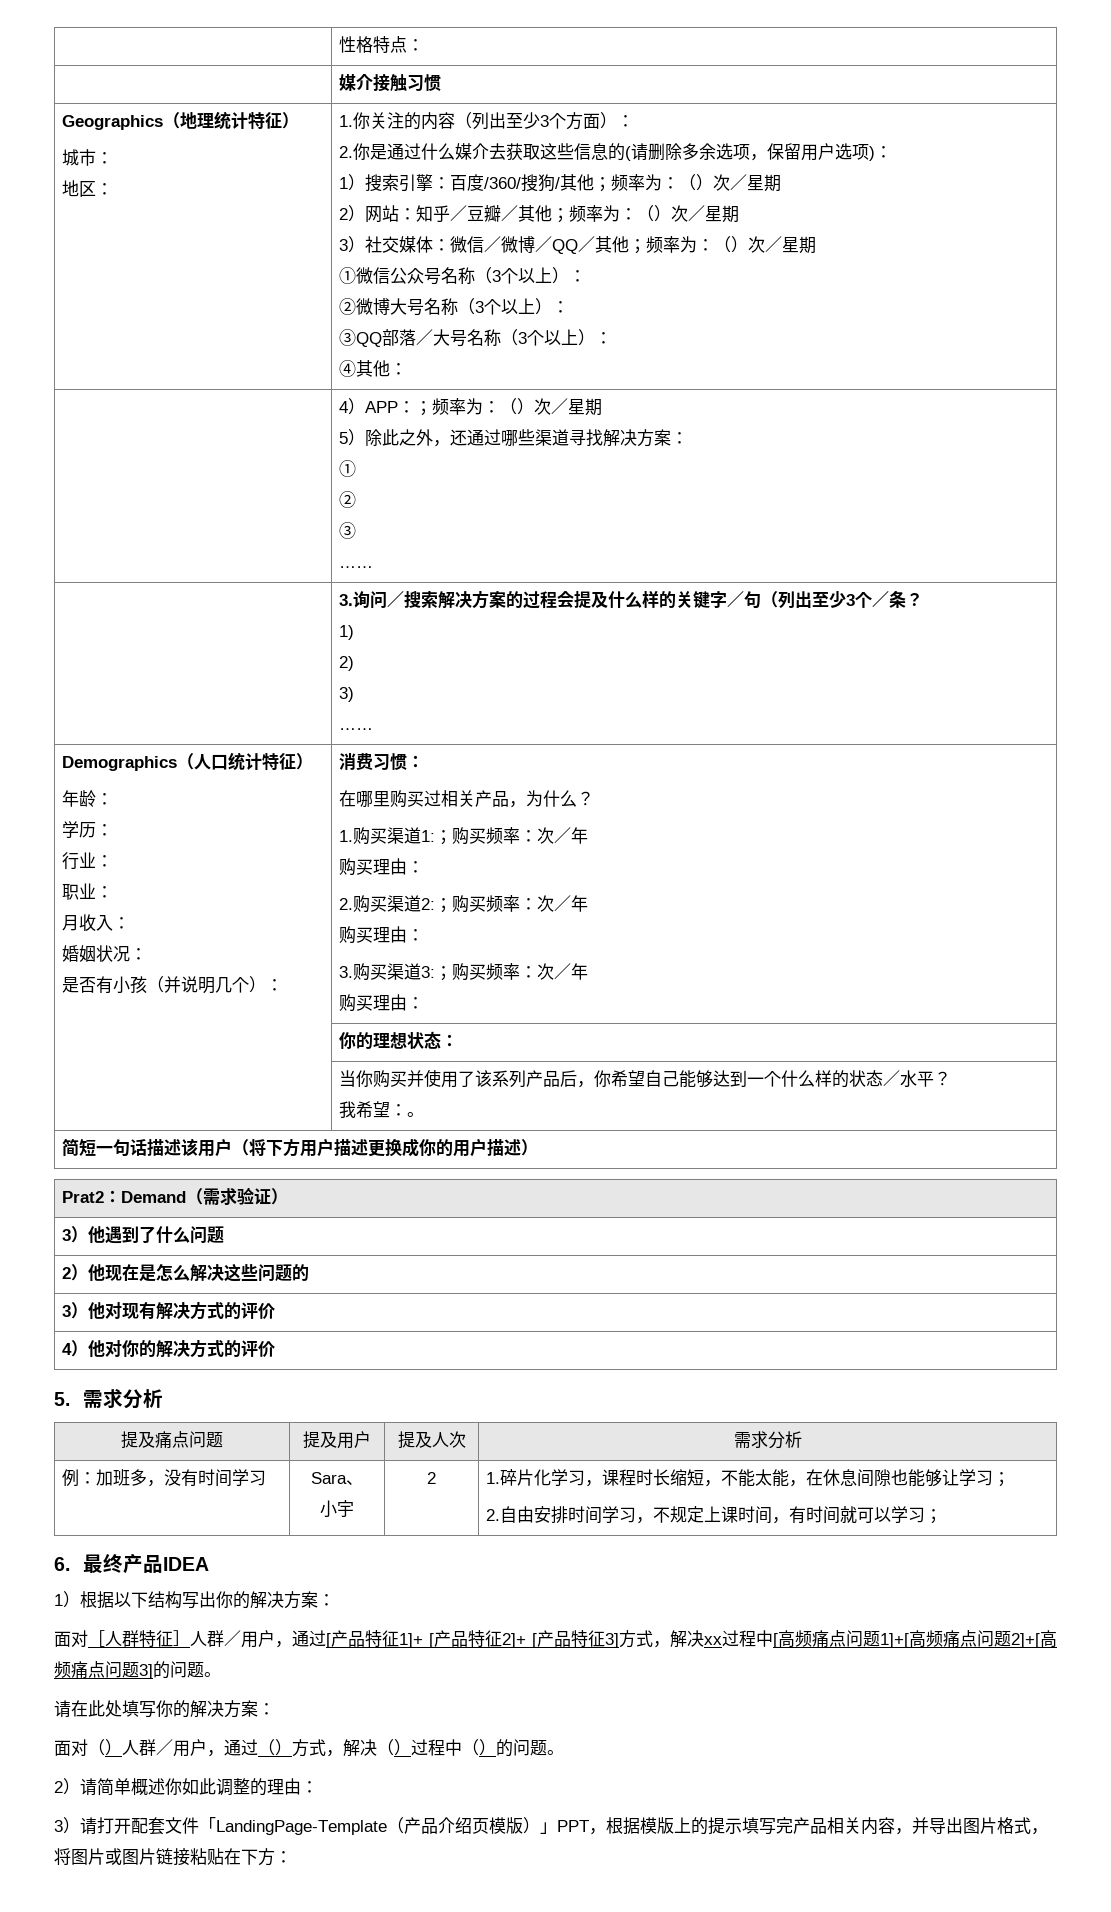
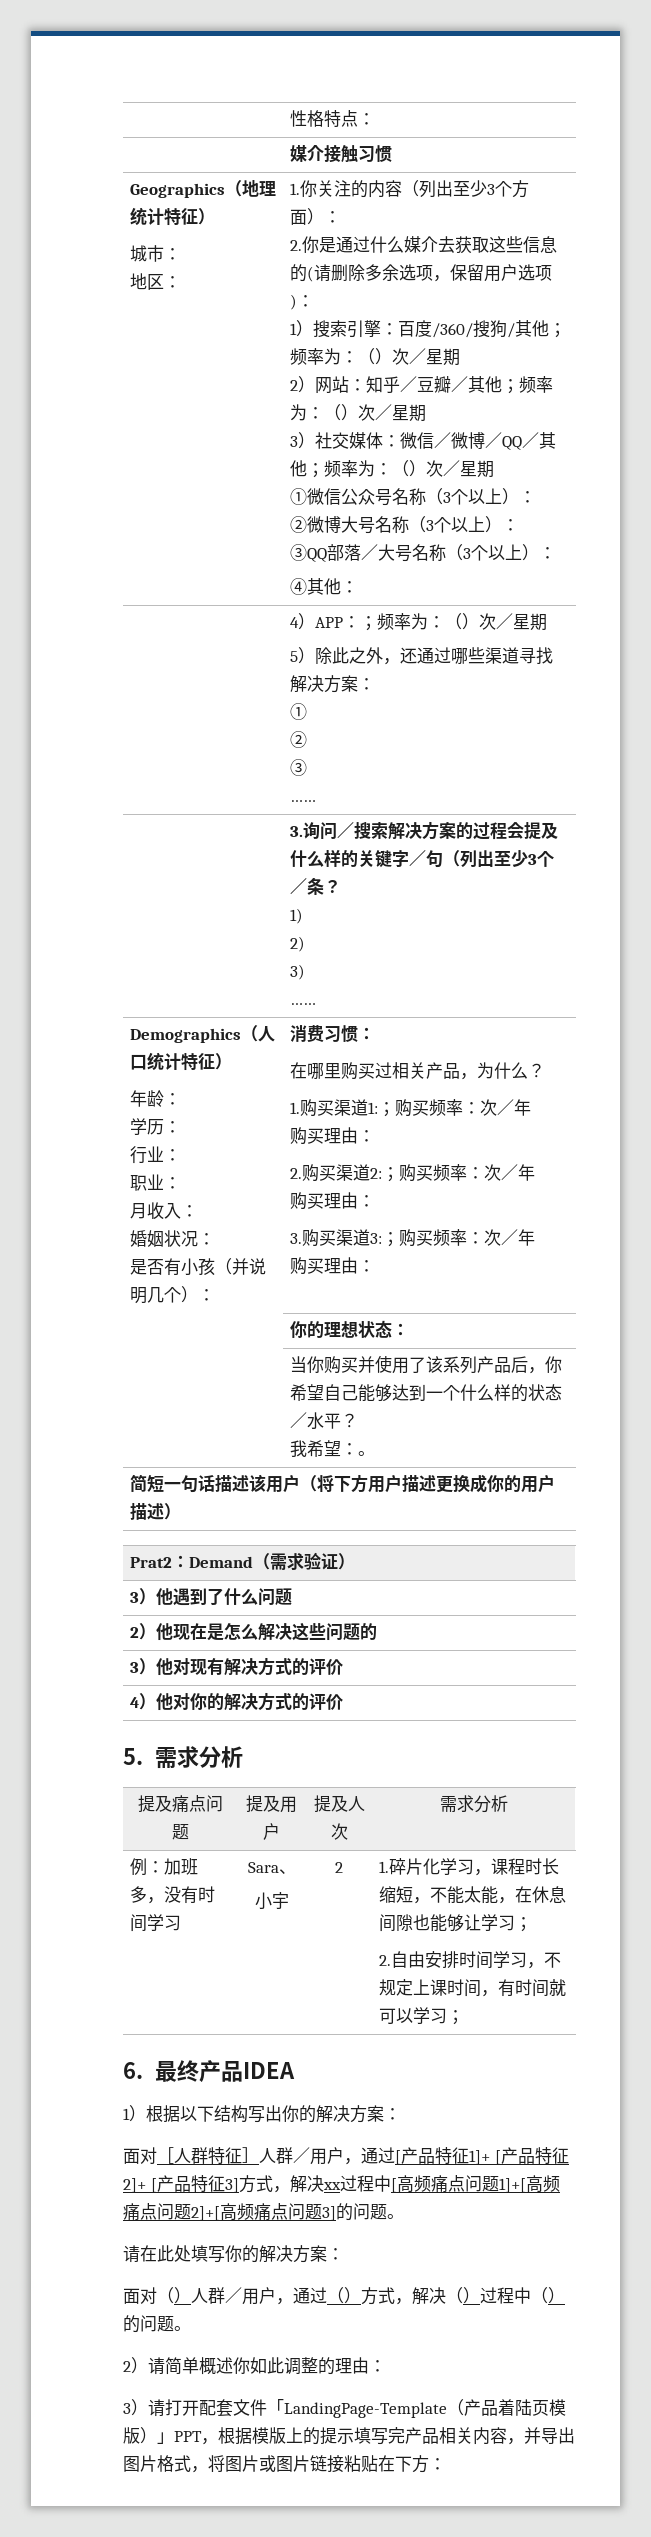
[438,1817,472,1834] 介绍 -> [498,2399,532,2416] 着陆

